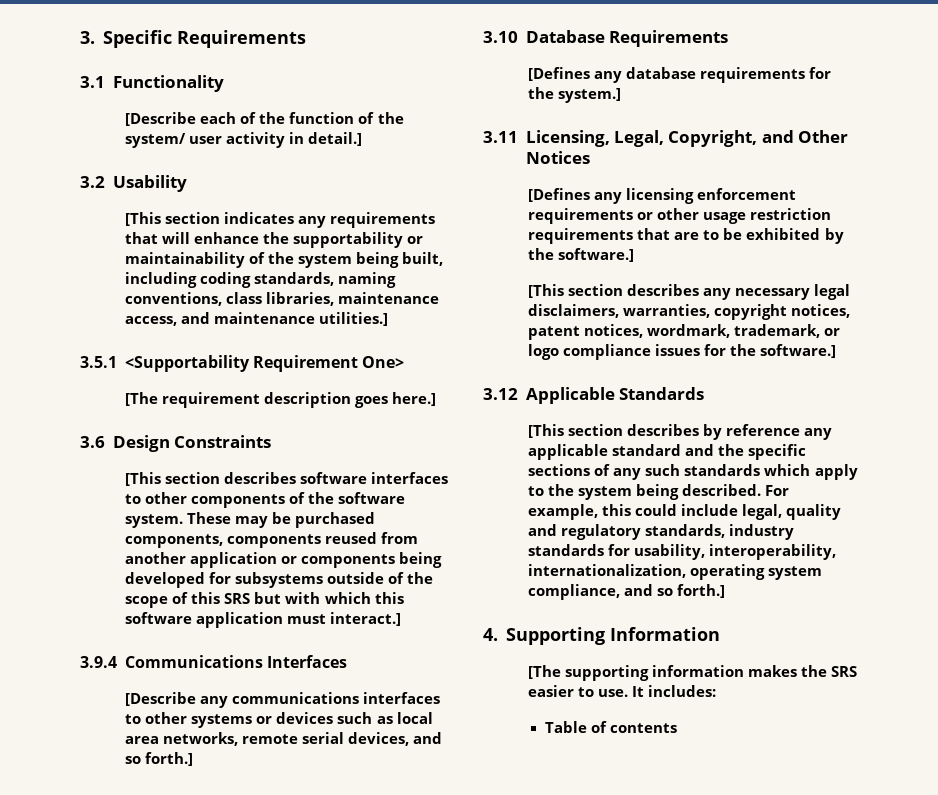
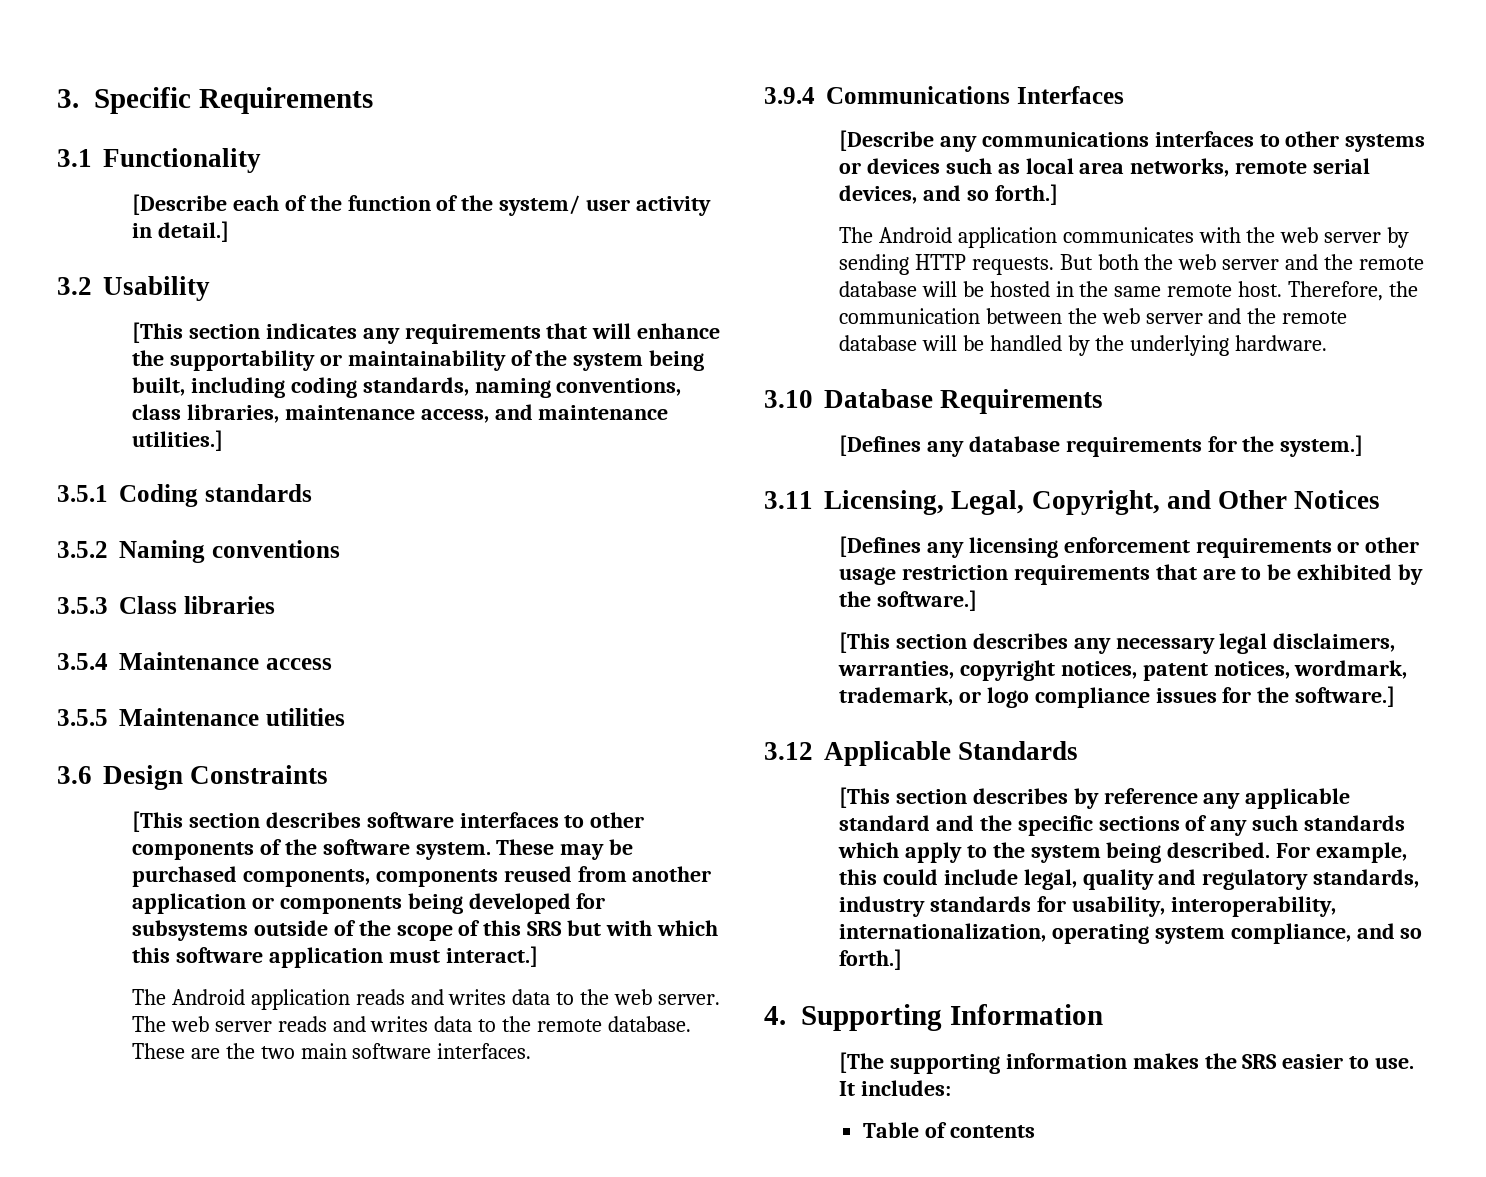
[124,355,405,372] [125,392,437,408] <Supportability Requirement One> // [The requirement description goes here.] -> [119,484,312,507] [57,540,340,563] [57,596,275,614] [57,652,332,670] [57,708,345,726] Coding standards // 3.5.2 Naming conventions // 3.5.3 Class libraries // 3.5.4 Maintenance access // 3.5.5 Maintenance utilities
(402, 619) none -> [131,989,721,1010] [131,1016,692,1032] [131,1043,532,1059] // The Android application reads and writes data to the web server. The web server reads and writes data to the remote database. These are the two main software interfaces.
(194, 759) none -> [838,227,1410,248] [838,254,1425,275] [838,281,1419,301] [838,308,1348,324] [838,335,1328,356] // The Android application communicates with the web server by sending HTTP requests. But both the web server and the remote database will be hosted in the same remote host. Therefore, the communication between the web server and the remote database will be handled by the underlying hardware.

